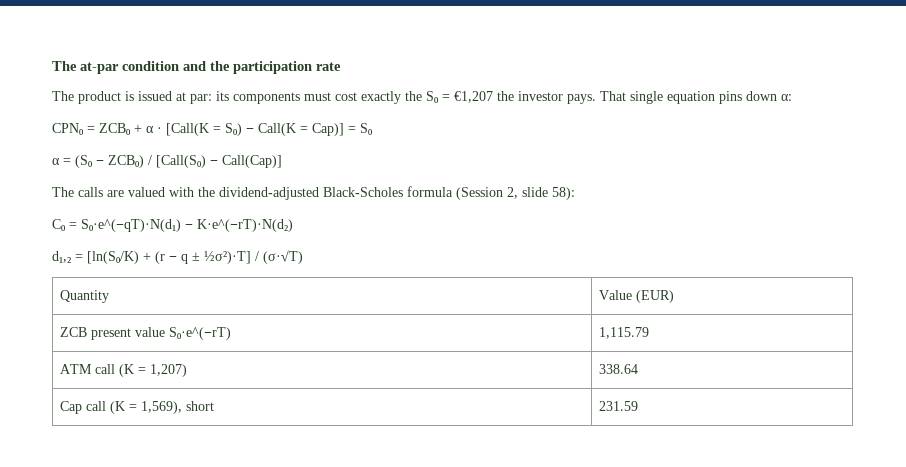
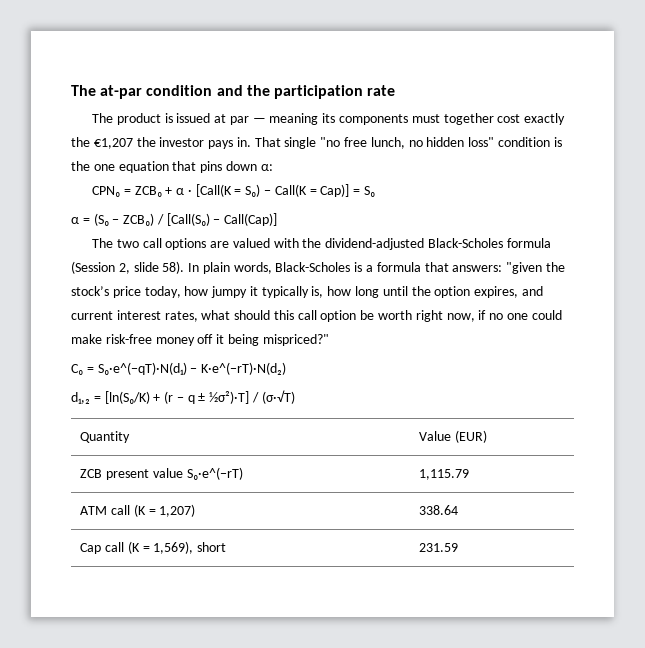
[190,94,212,104] par: -> [229,113,319,125] par — meaning
(331, 96) none -> [443,113,494,125] together
[426,91,450,103] S₀ = -> (90, 142) none
[567,91,715,104] pays. That single equation -> [208,137,562,149] [71,161,197,173] pays in. That single "no free lunch, no hidden loss" condition is the one equation that
[78,187,103,197] calls -> [116,238,207,250] two call options
[552,187,575,200] 58): -> [162,261,565,274] [71,286,543,298] [71,310,562,322] [71,334,329,346] 58). In plain words, Black-Scholes is a formula that answers: "given the stock’s price today, how jumpy it typically is, how long until the option expires, and current interest rates, what should this call option be worth right now, if no one could make risk-free money off it being mispriced?"

